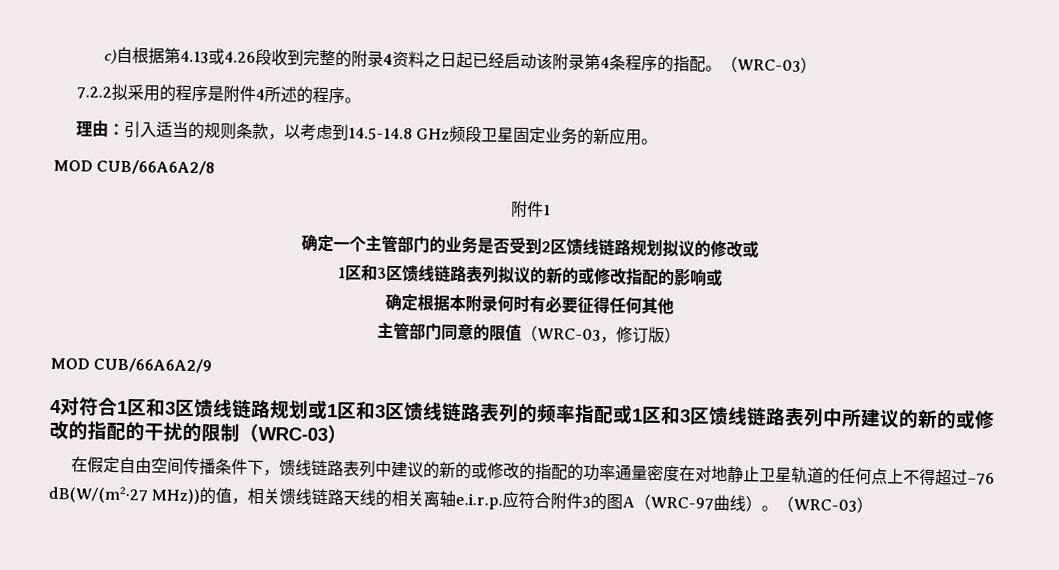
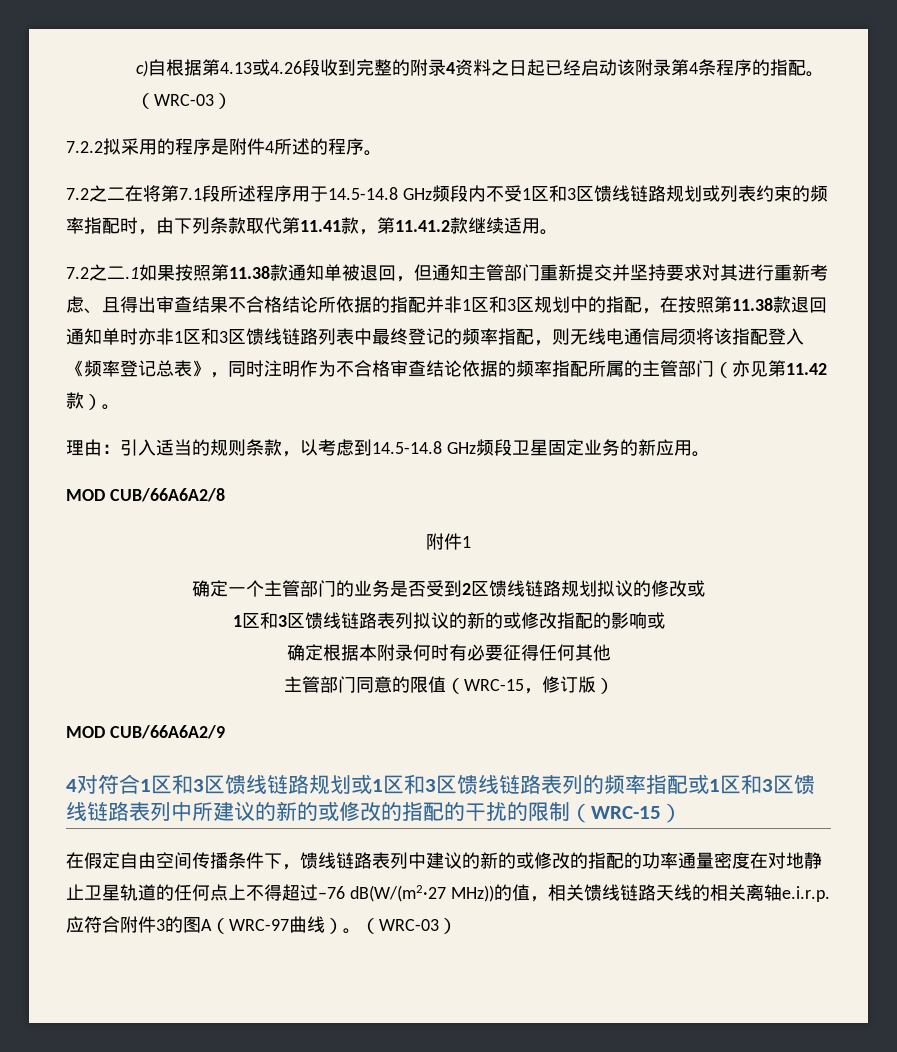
(361, 100) none -> [66,185,828,202] [66,217,558,235] [66,264,828,282] [66,296,827,314] [66,328,804,346] [66,360,827,378] [66,392,120,410] // 7.2之二在将第7.1段所述程序用于14.5-14.8 GHz频段内不受1区和3区馈线链路规划或列表约束的频率指配时，由下列条款取代第11.41款，第11.41.2款继续适用。 // 7.2之二.1如果按照第11.38款通知单被退回，但通知主管部门重新提交并坚持要求对其进行重新考虑、且得出审查结果不合格结论所依据的指配并非1区和3区规划中的指配，在按照第11.38款退回通知单时亦非1区和3区馈线链路列表中最终登记的频率指配，则无线电通信局须将该指配登入《频率登记总表》，同时注明作为不合格审查结论依据的频率指配所属的主管部门（亦见第11.42款）。
[537,328,601,342] WRC-03 -> [463,679,524,691] WRC-15
[258,427,328,442] WRC-03 -> [591,806,661,819] WRC-15

